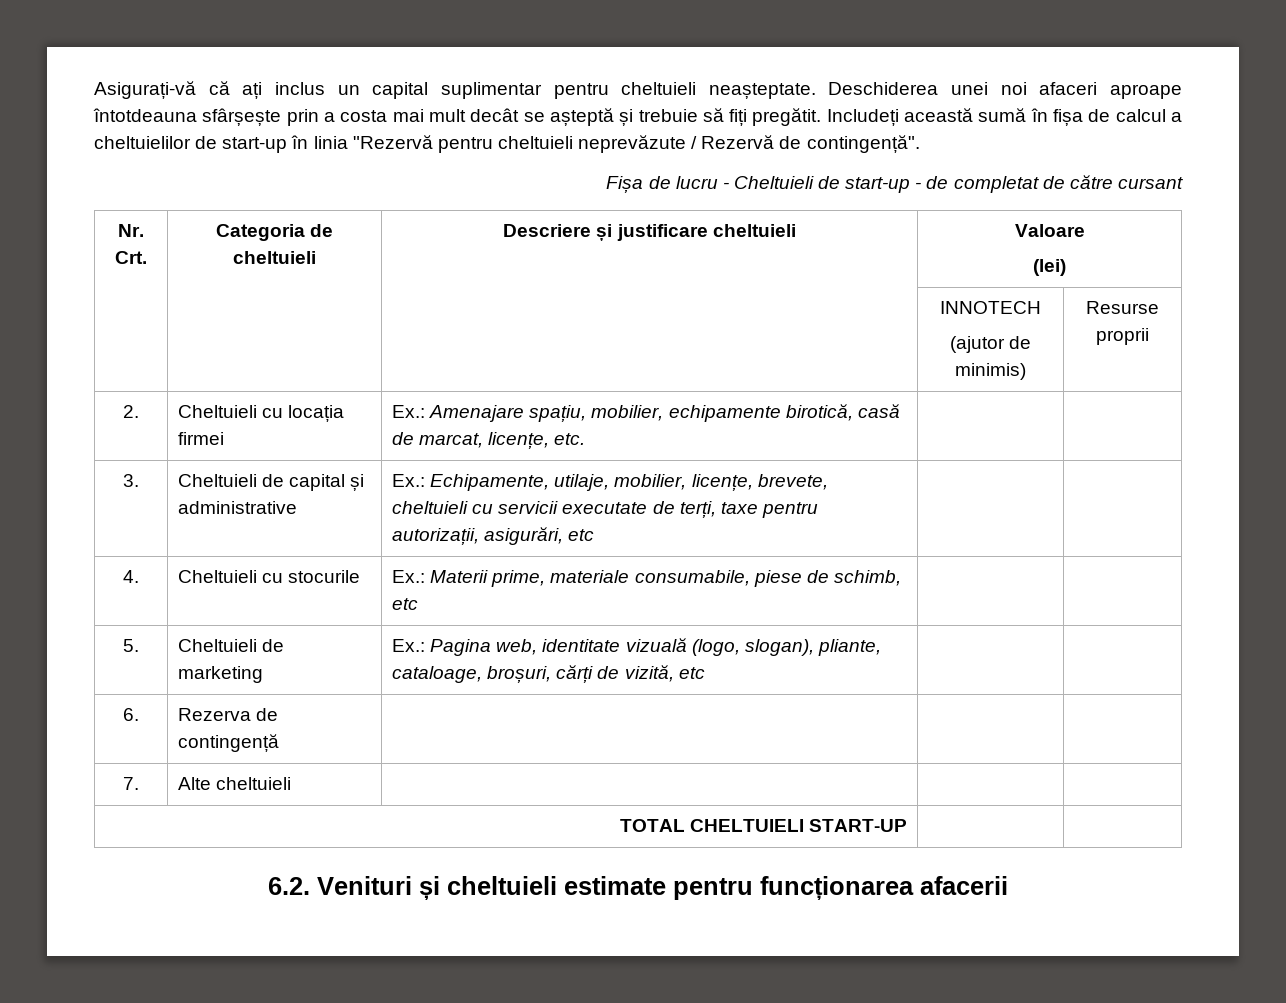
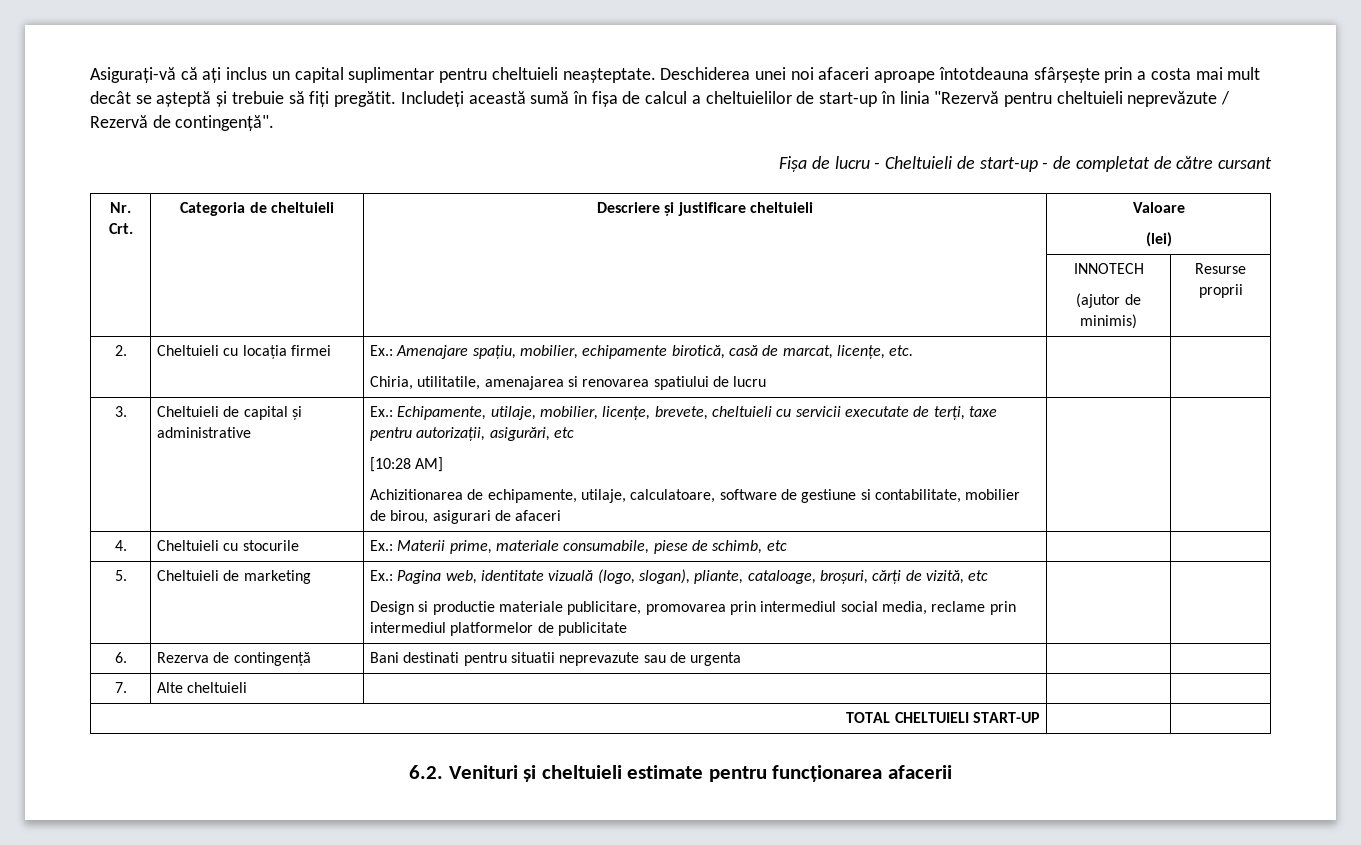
(586, 439) none -> [370,376,767,390] // Chiria, utilitatile, amenajarea si renovarea spatiului de lucru
(595, 535) none -> [370,457,444,472] [370,489,1021,503] [370,510,562,524] // [10:28 AM] // Achizitionarea de echipamente, utilaje, calculatoare, software de gestiune si contabilitate, mobilier de birou, asigurari de afaceri
[123,708,139,721] [177,708,279,721] [177,734,279,752] | | // 6. | Rezerva de contingență | -> [370,601,1016,615] [370,622,628,636] [114,652,127,663] [157,652,311,666] [370,652,742,666] // Design si productie materiale publicitare, promovarea prin intermediul social media, reclame prin intermediul platformelor de publicitate | | // 6. | Rezerva de contingență | Bani destinati pentru situatii neprevazute sau de urgenta

